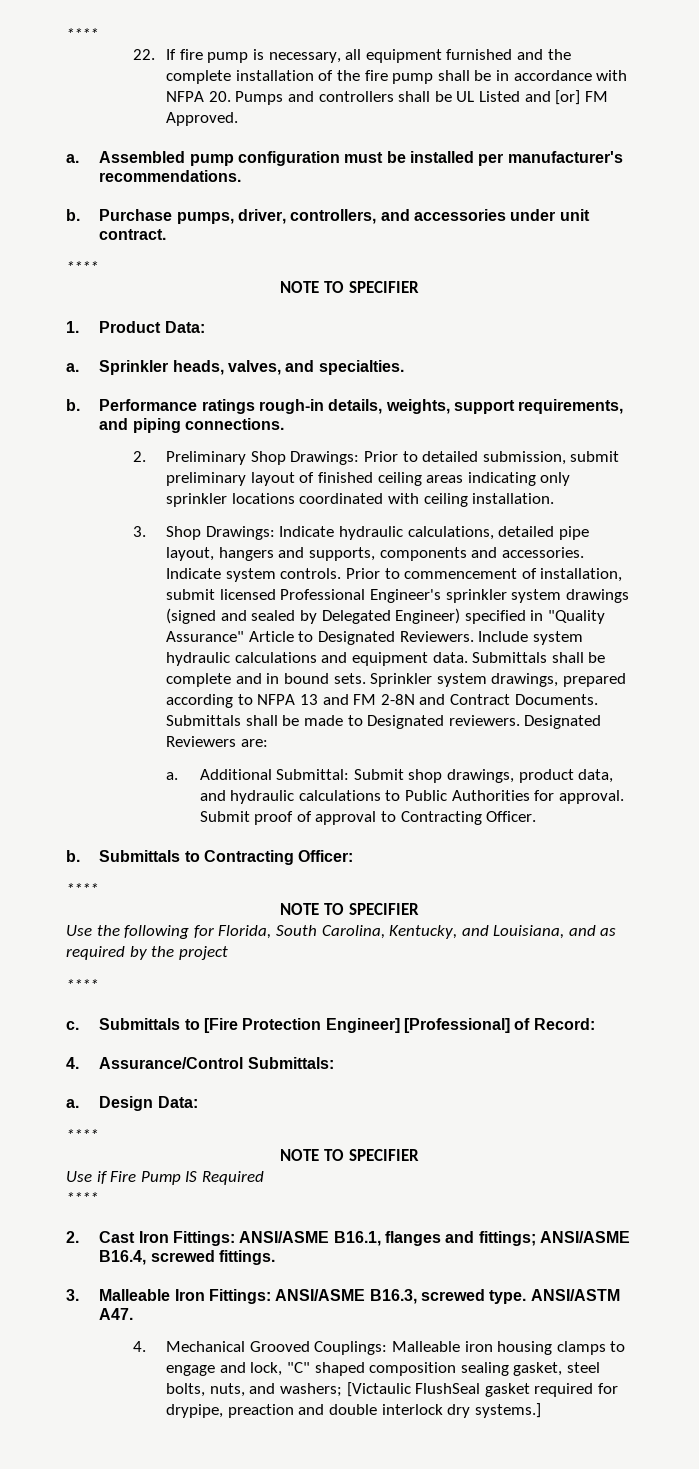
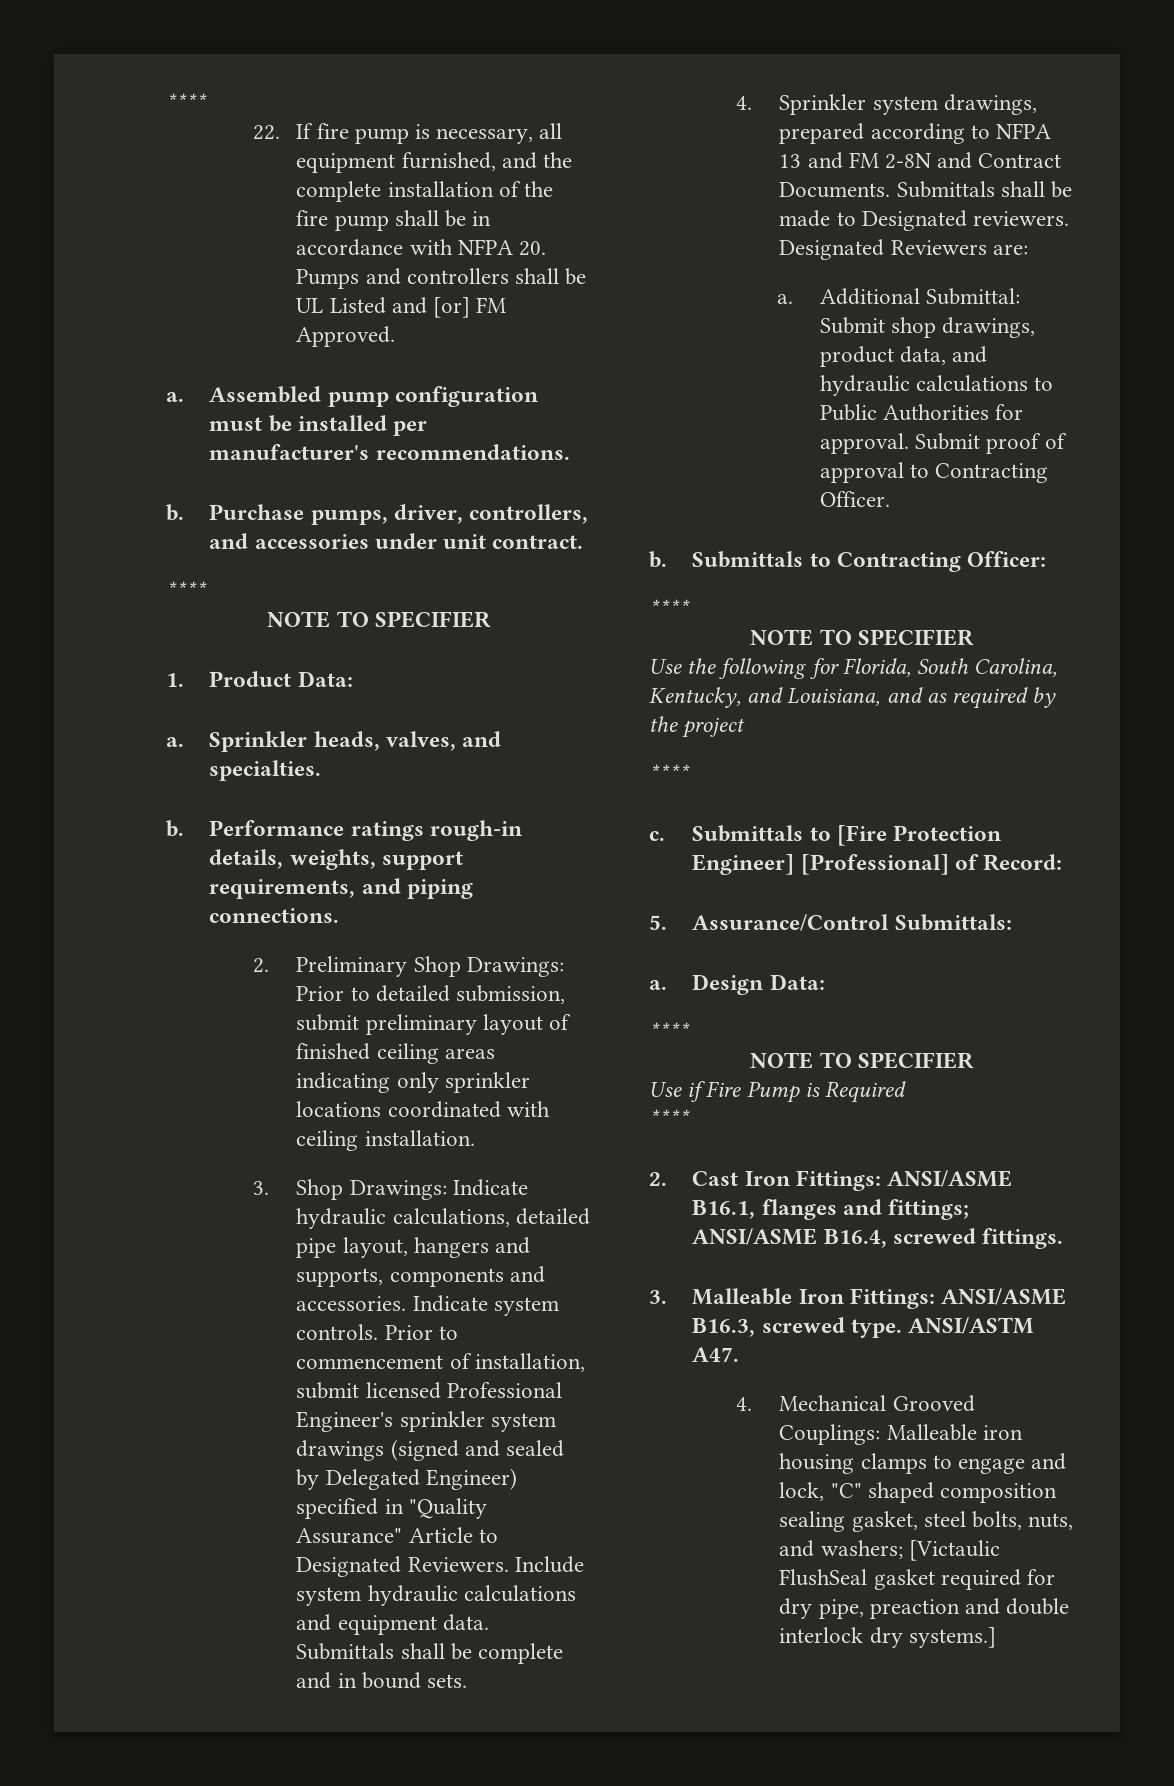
[446,49,513,60] furnished -> [401,152,496,171] furnished,
(366, 678) none -> [735,96,752,110] // 4.
[66,1057,79,1069] 4. -> [649,915,667,930] 5.
[185,1171,198,1182] IS -> [804,1082,820,1097] is
[166,1404,224,1418] drypipe, -> [779,1598,864,1619] dry pipe,

